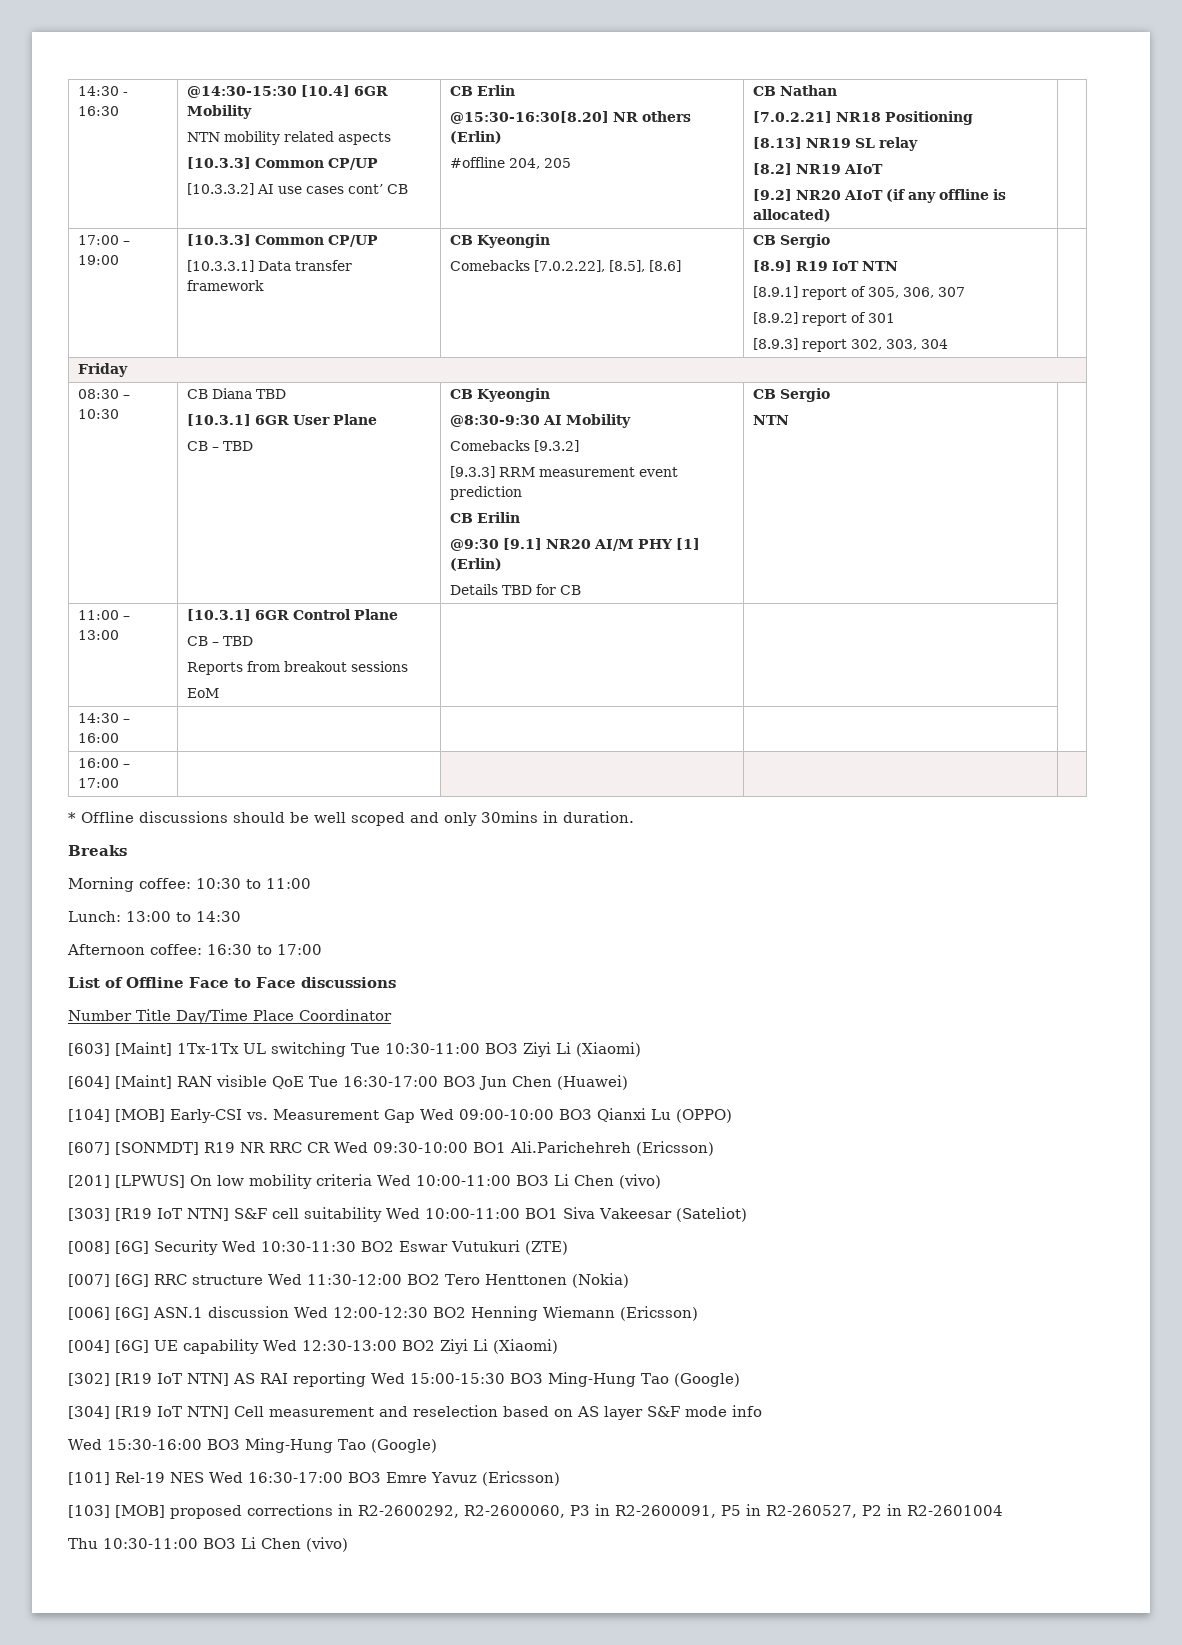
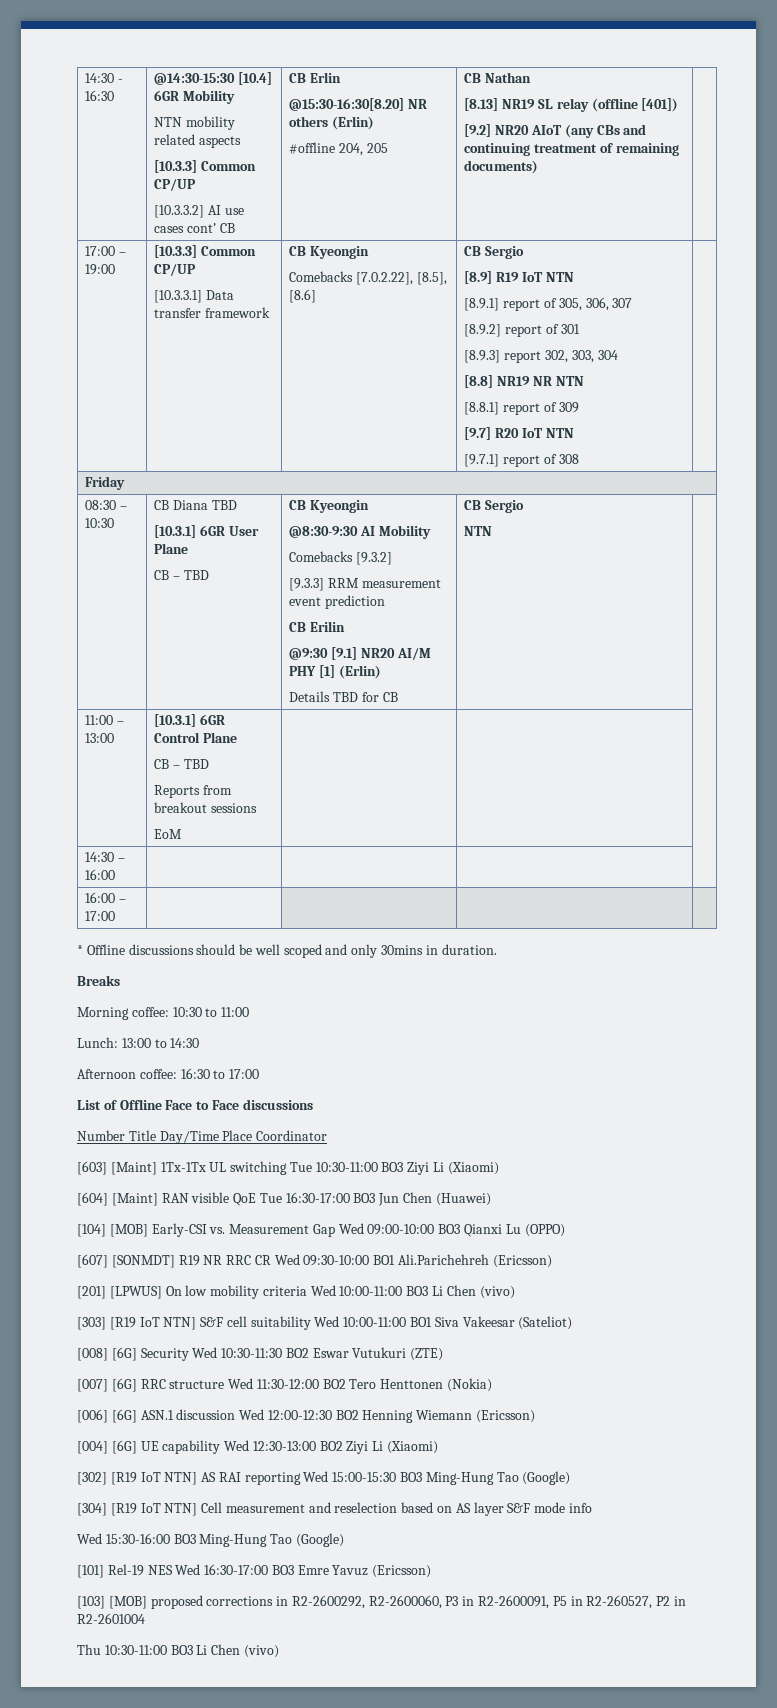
[753,111,974,125] // [7.0.2.21] NR18 Positioning -> (532, 77) none
[753,163,884,175] // [8.2] NR19 AIoT -> [591,98,679,112] (offline [401])
[886,189,1007,203] [753,209,832,222] (if any offline is allocated) -> [564,124,647,138] [464,143,679,156] [464,160,539,174] (any CBs and continuing treatment of remaining documents)
(949, 344) none -> [464,375,584,388] [464,402,579,415] [464,427,574,440] [464,454,579,467] // [8.8] NR19 NR NTN // [8.8.1] report of 309 // [9.7] R20 IoT NTN // [9.7.1] report of 308

